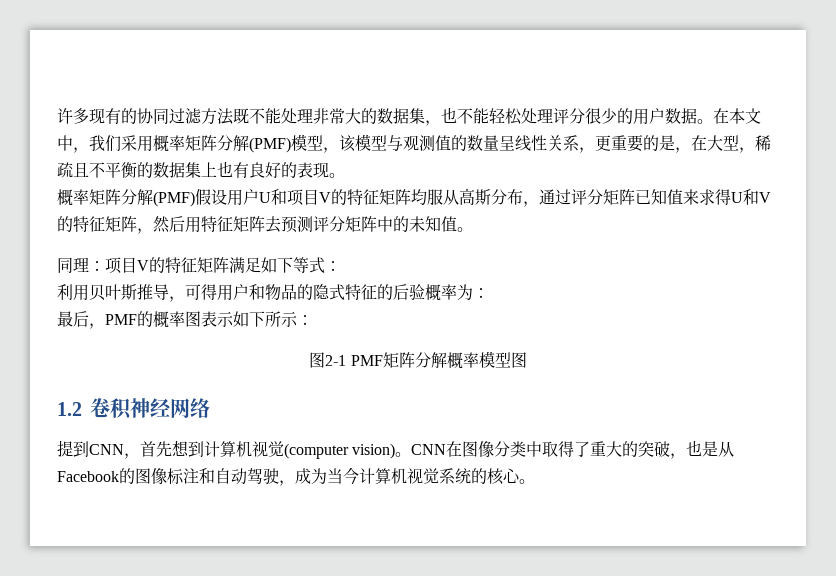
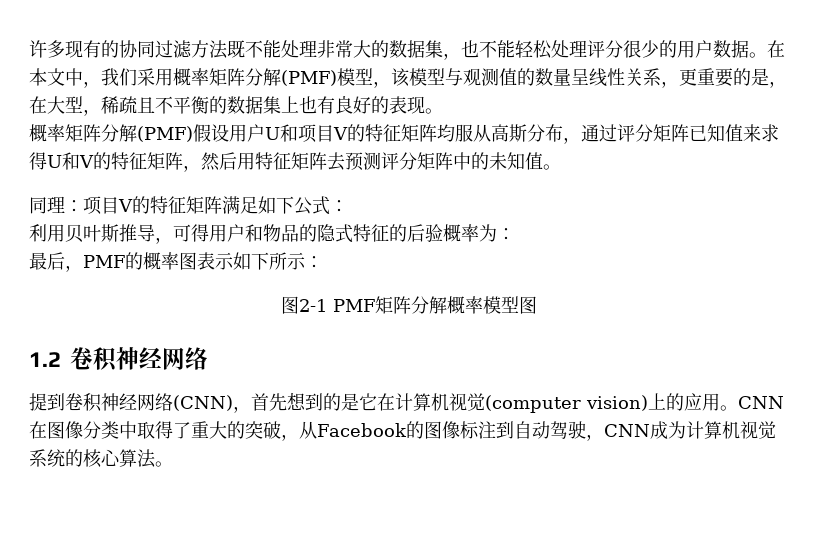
[293,257,309,273] 等 -> [294,197,312,215] 公
[89,444,124,455] CNN -> [65,393,233,412] 卷积神经网络(CNN)
(204, 449) none -> [323,393,395,411] 的是它在
(396, 451) none -> [648,393,720,411] 上的应用
[686,440,719,457] 也是 -> (299, 437) none
[199,468,215,484] 和 -> [495,421,514,439] 到
[295,467,359,485] 成为当今 -> [603,421,686,439] CNN成为
(520, 476) none -> [119,449,156,468] 算法

